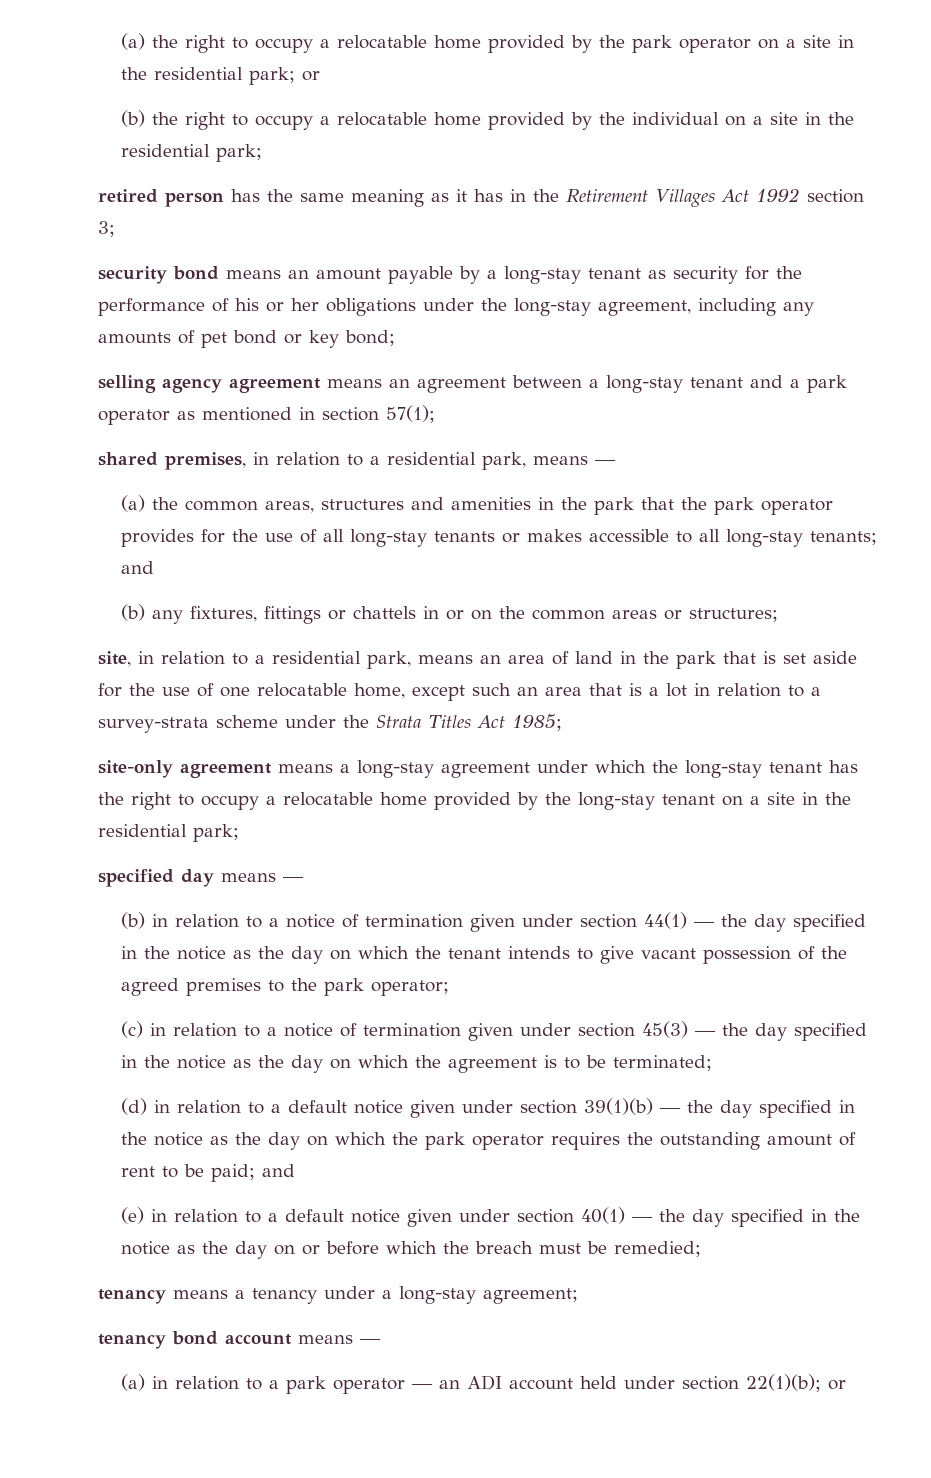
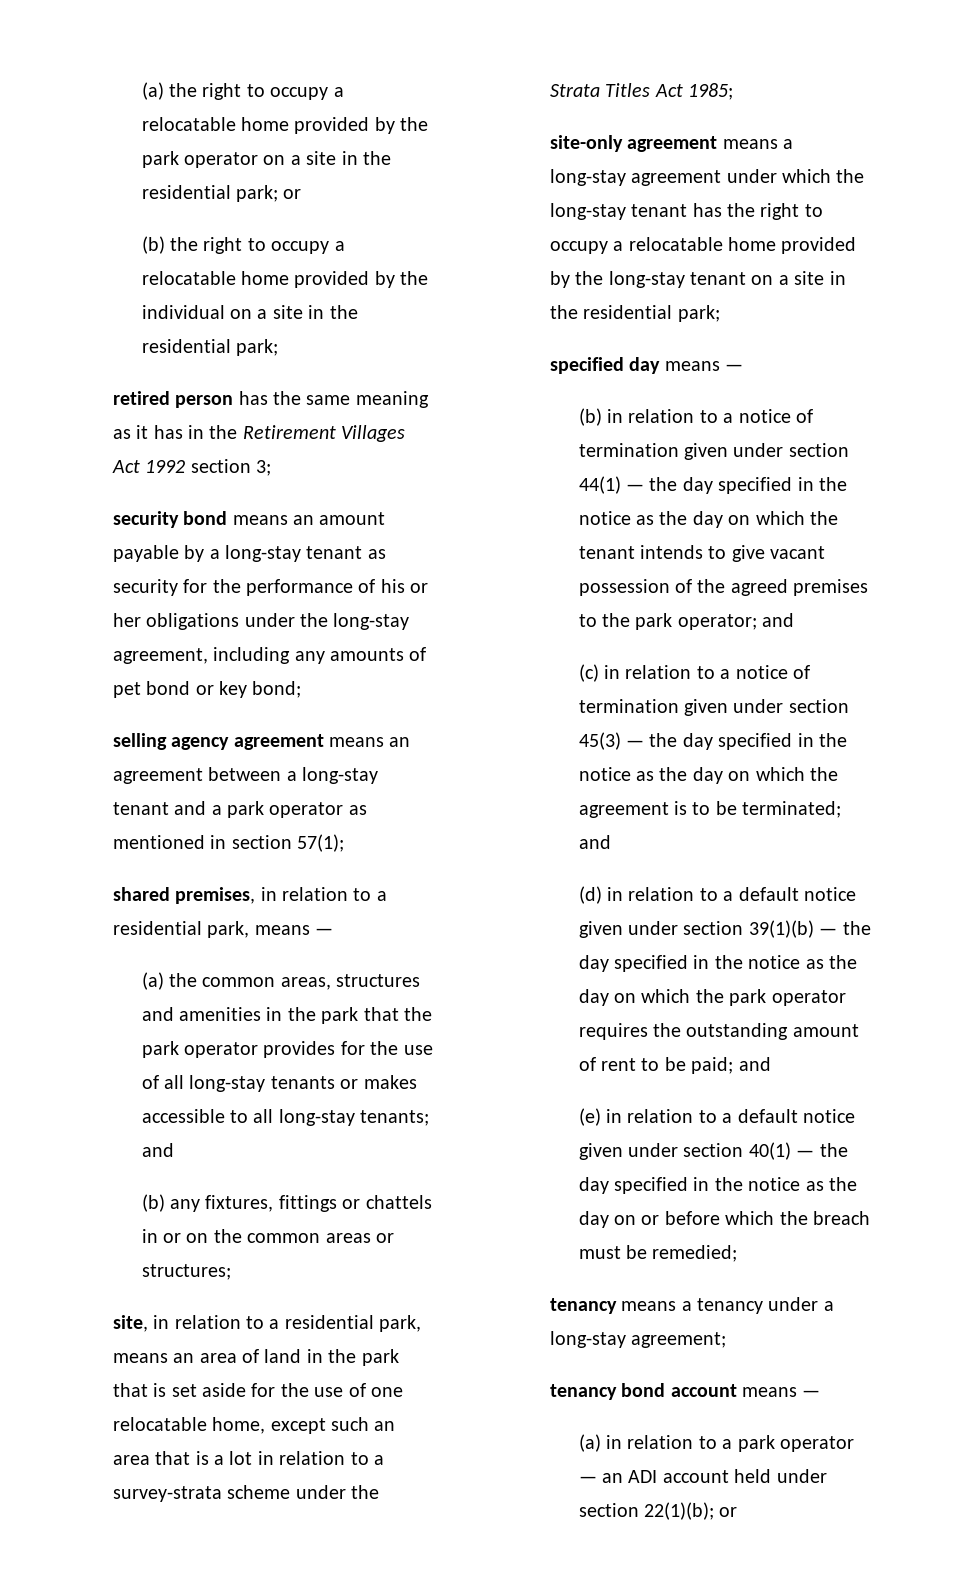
(449, 988) none -> [762,613,795,627] and
(712, 1063) none -> [578,835,611,849] and

